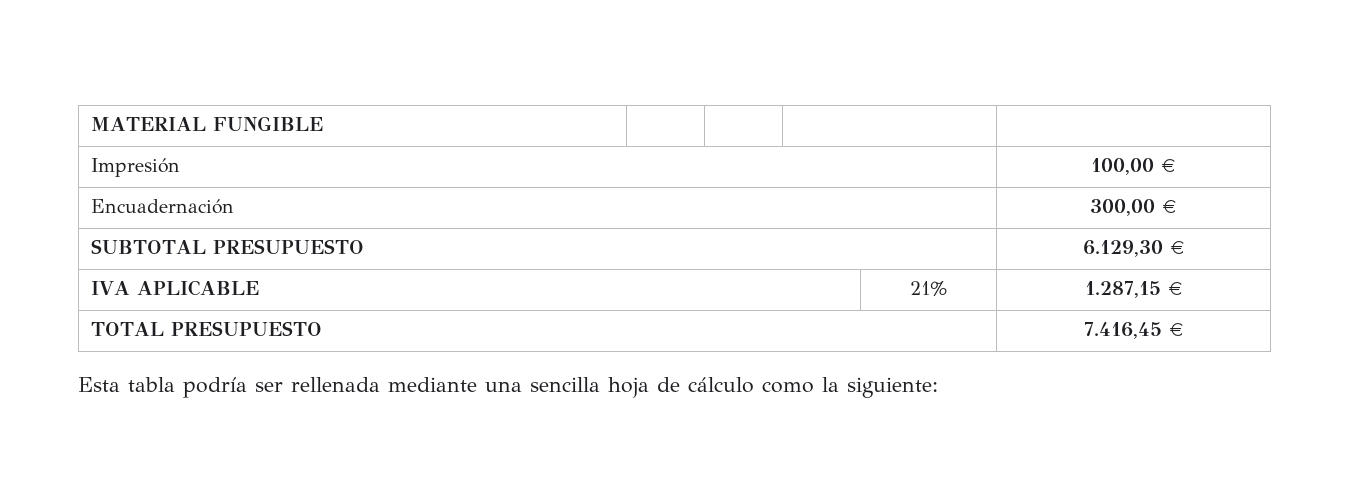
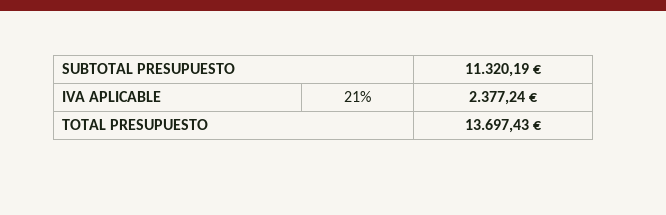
[91,116,324,131] [91,158,181,177] [1091,158,1176,175] [91,199,235,214] [1090,199,1177,216] MATERIAL FUNGIBLE | | | | // Impresión | 100,00 € // Encuadernación | 300,00 € // -> (61, 68) none
[1082,240,1163,257] 6.129,30 -> [464,63,529,77] 11.320,19
[1084,281,1161,298] 1.287,15 -> [468,91,525,105] 2.377,24
[1083,322,1184,339] [78,377,938,398] 7.416,45 € // Esta tabla podría ser rellenada mediante una sencilla hoja de cálculo como la siguiente: -> [464,119,543,133] 13.697,43 €

